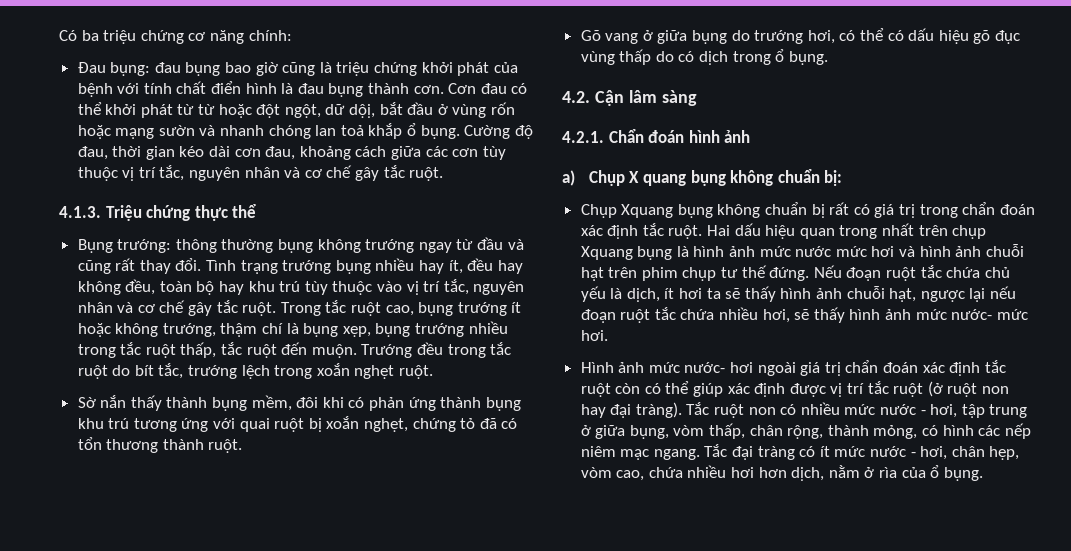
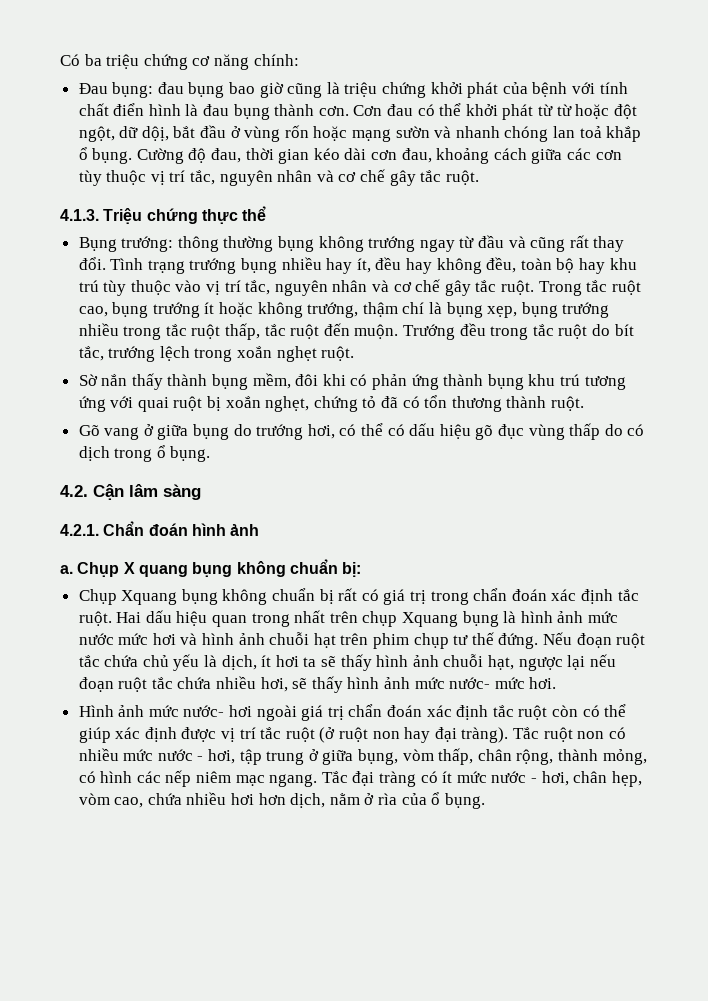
[562,170,575,186] a) -> [60,565,73,574] a.

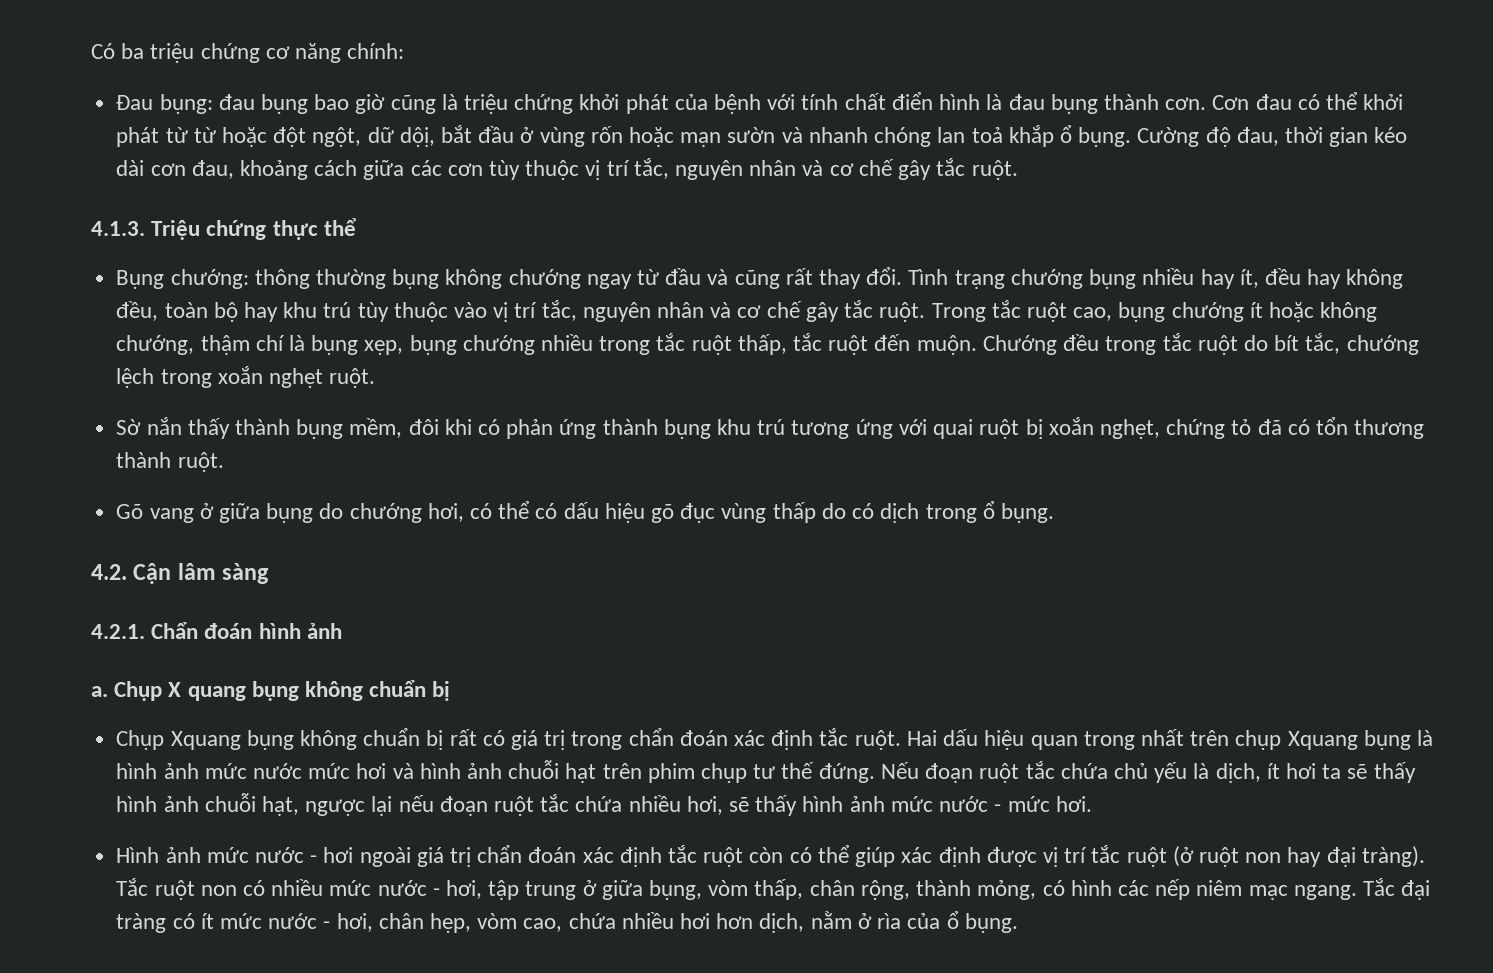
[352,129,392,142] mạng -> [680,132,722,147] mạn
[121,236,174,252] trướng: -> [170,269,249,289] chướng:
[368,236,416,252] trướng -> [508,269,581,289] chướng
[189,258,237,274] trướng -> [1010,269,1083,289] chướng
[152,302,200,318] trướng -> [1171,302,1244,322] chướng
[307,302,359,318] trướng, -> [116,335,195,355] chướng,
[562,302,610,318] trướng -> [462,335,535,355] chướng
[403,324,456,340] Trướng -> [982,335,1057,355] Chướng
[108,346,156,362] trướng -> [1346,335,1419,355] chướng
[256,424,304,440] trướng -> [349,503,422,523] chướng
[342,562,362,577] bị: -> [432,681,451,701] bị
[449,677,491,689] nước- -> [939,796,1002,812] nước -
[183,705,225,717] nước- -> [254,847,318,863] nước -

